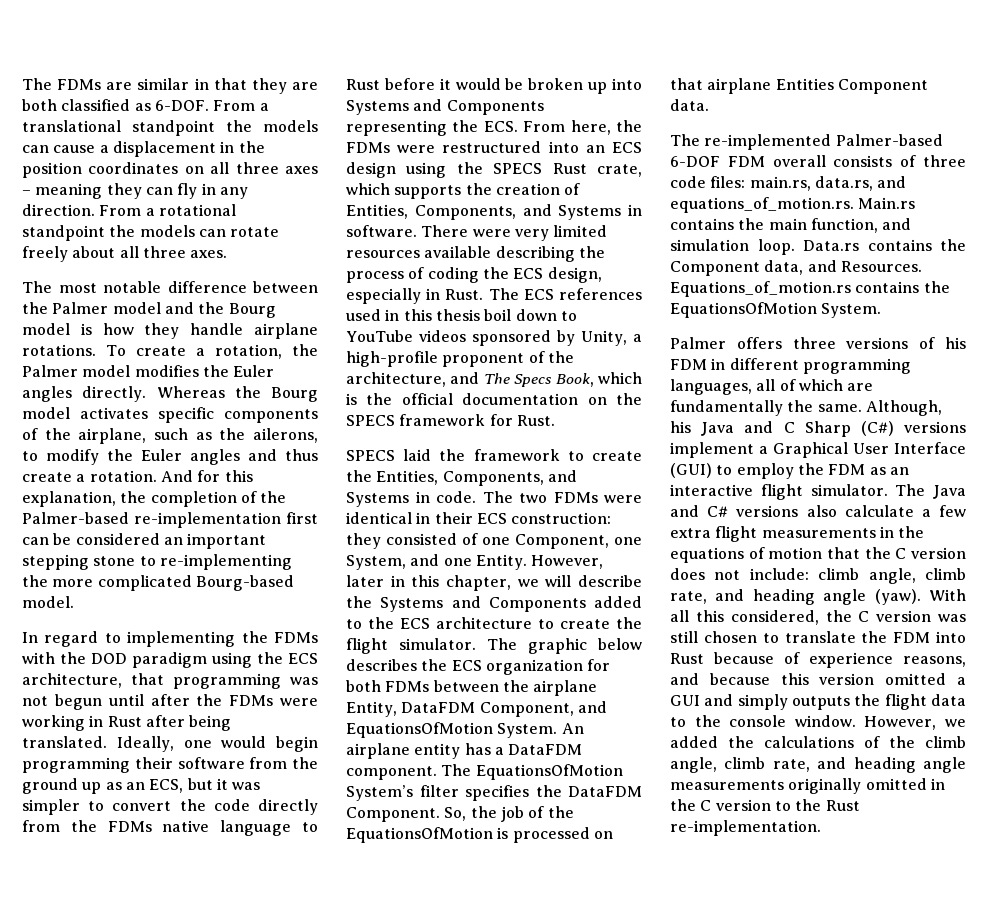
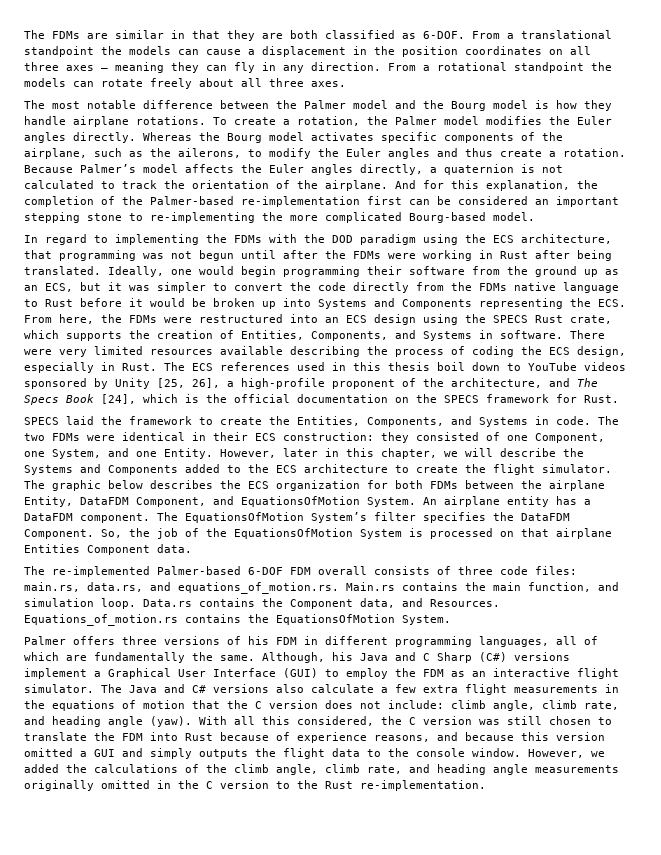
(157, 476) none -> [24,164,563,175] [24,180,388,191] Because Palmer’s model affects the Euler angles directly, a quaternion is not calculated to track the orientation of the airplane.
[580,330,627,346] Unity, -> [115,378,220,389] Unity [25, 26],
[555,373,594,387] Book, -> [66,394,136,404] Book [24],
(493, 835) none -> [360,529,402,539] System

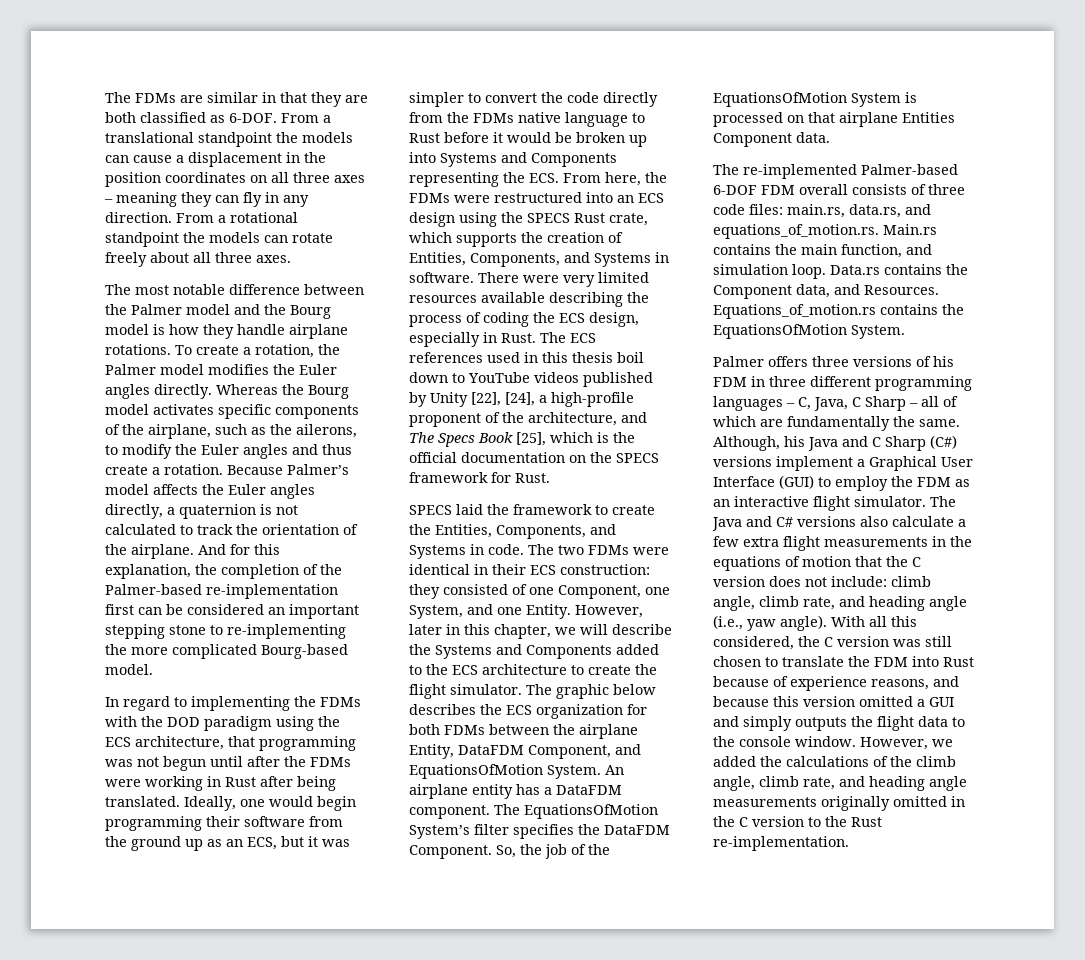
[24,378,87,389] sponsored -> [583,372,653,387] published
[157,378,220,388] [25, 26], -> [471,392,535,406] [22], [24],
[101,394,136,404] [24], -> [516,432,546,446] [25],
(318, 640) none -> [769,376,806,387] three
[479,636,549,647] languages, -> [713,396,918,411] languages – C, Java, C Sharp –
[150,716,192,727] (yaw). -> [713,615,827,631] (i.e., yaw angle).

